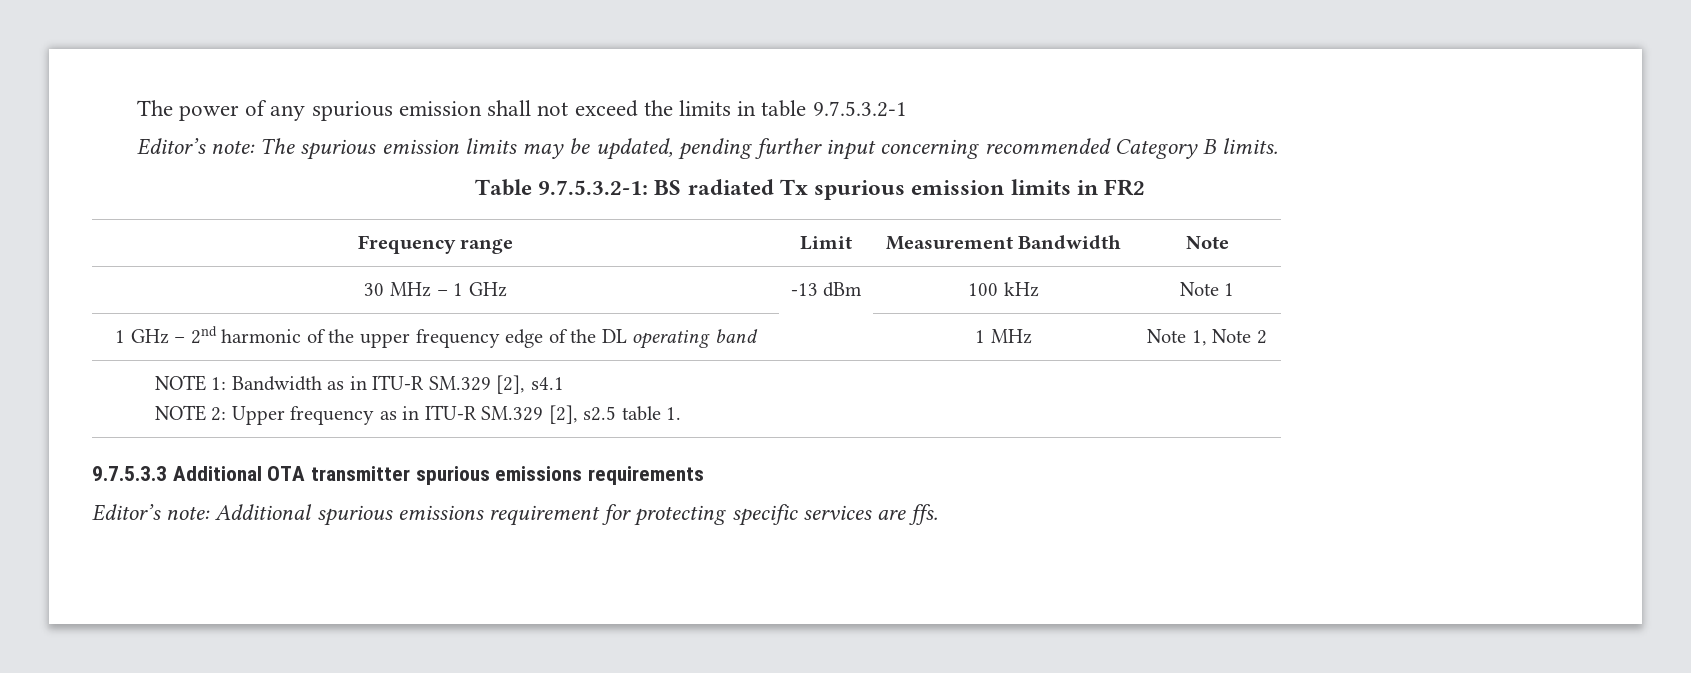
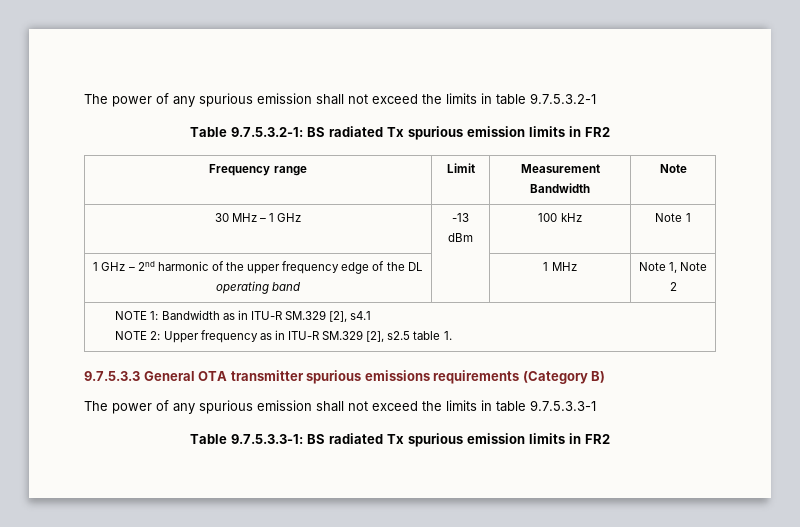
[136,138,1279,160] // Editor’s note: The spurious emission limits may be updated, pending further input concerning recommended Category B limits. -> (596, 98) none
[172,466,262,481] Additional -> [143,371,195,381] General
[92,504,939,526] // Editor’s note: Additional spurious emissions requirement for protecting specific services are ffs. -> [522,371,606,384] [84,400,596,414] [190,433,610,447] (Category B) // The power of any spurious emission shall not exceed the limits in table 9.7.5.3.3-1 // Table 9.7.5.3.3-1: BS radiated Tx spurious emission limits in FR2

